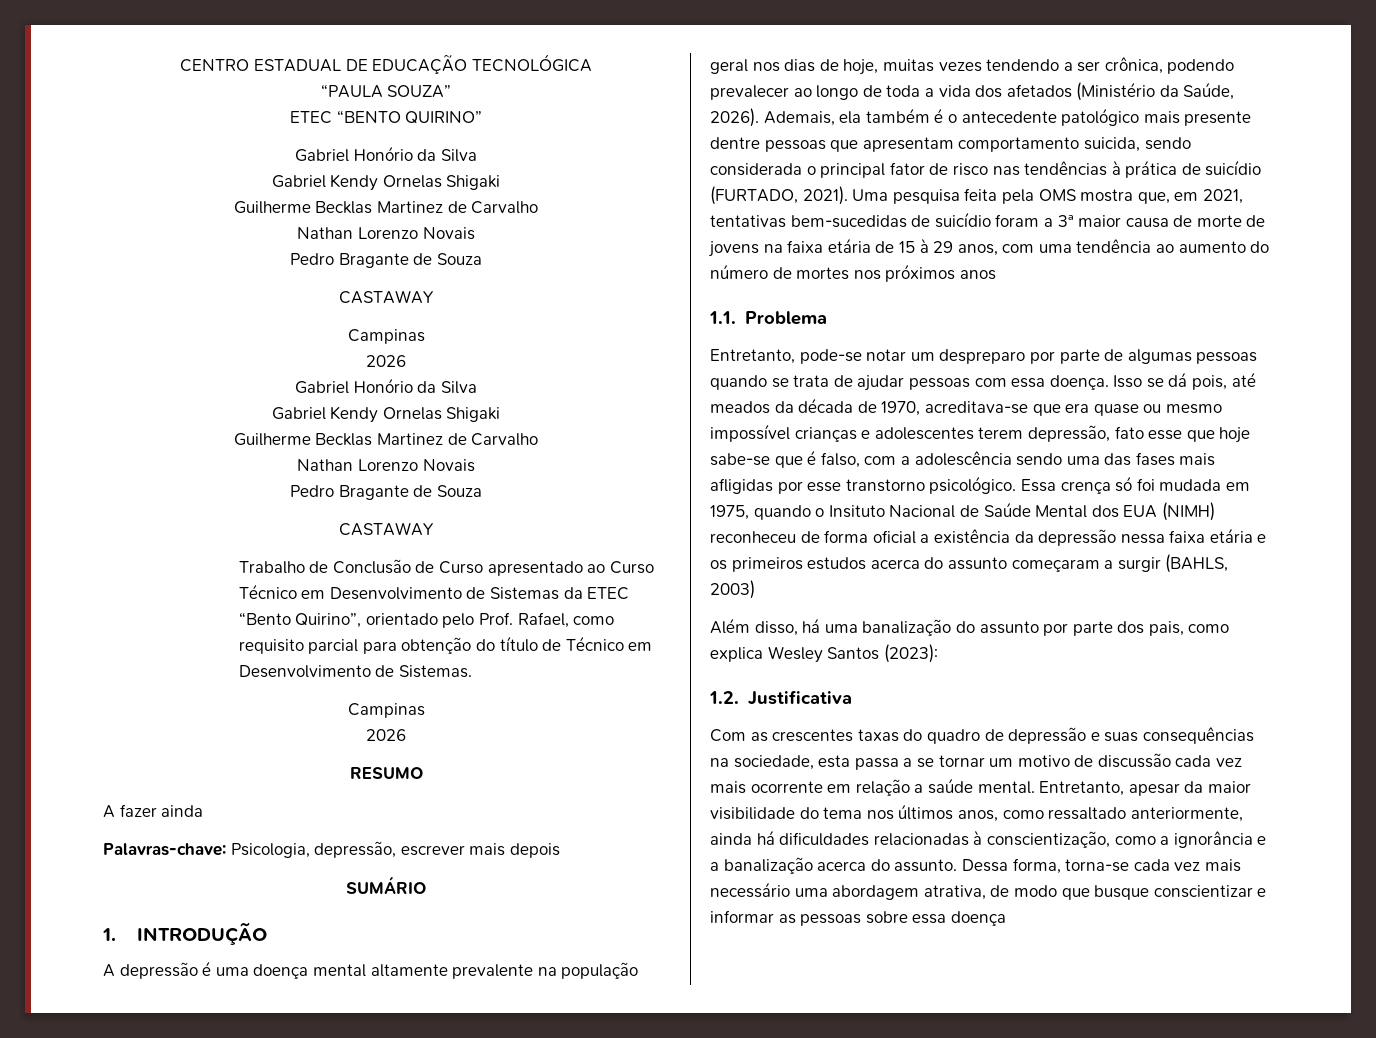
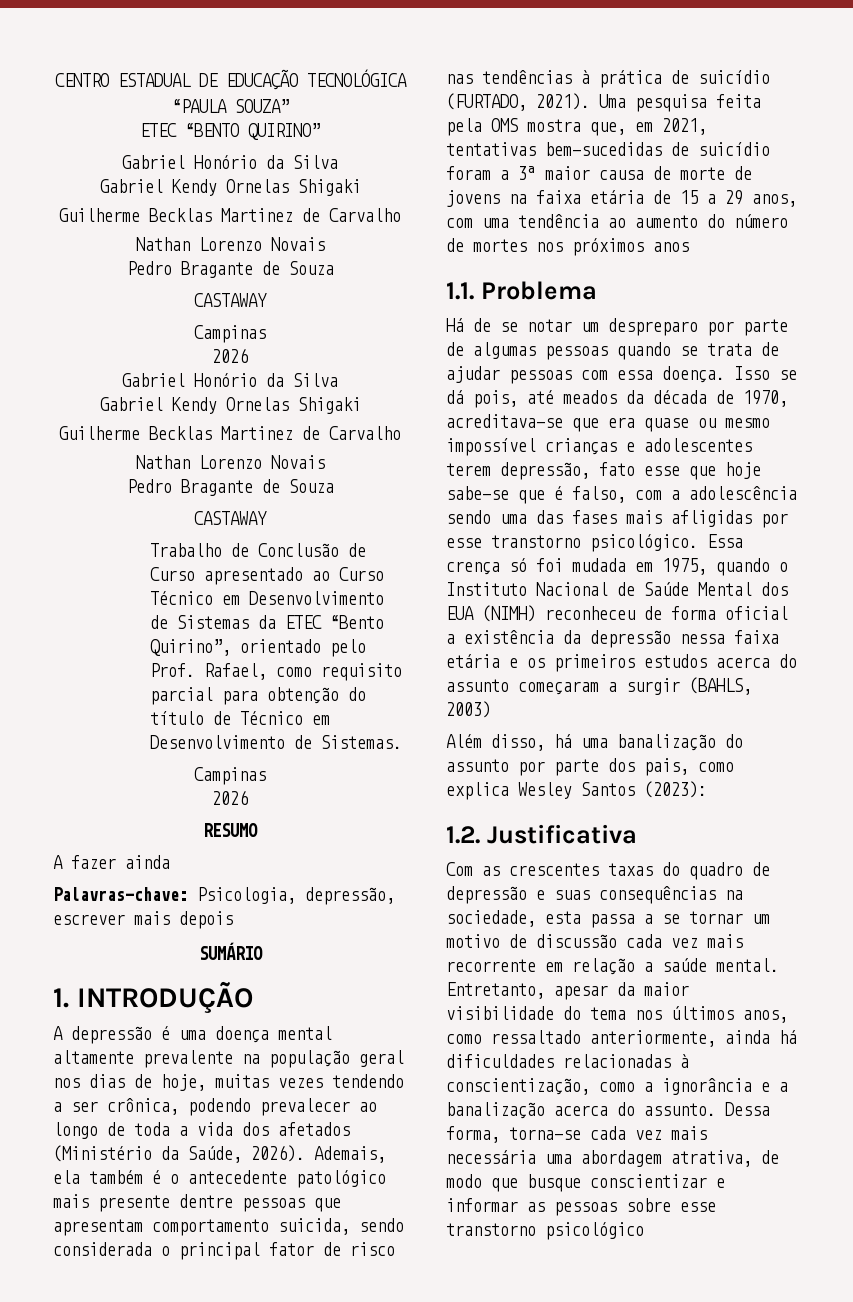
[919,238,929,253] à -> [707,194,716,204] a
[710,349,862,364] Entretanto, pode-se -> [446,318,518,332] Há de se
[828,505,885,518] Insituto -> [446,582,527,596] Instituto
[750,781,823,793] ocorrente -> [446,959,536,972] recorrente
[710,882,790,898] necessário -> [446,1150,536,1164] necessária
[912,911,1006,926] essa doença -> [680,1202,716,1212] [446,1222,644,1240] esse transtorno psicológico

